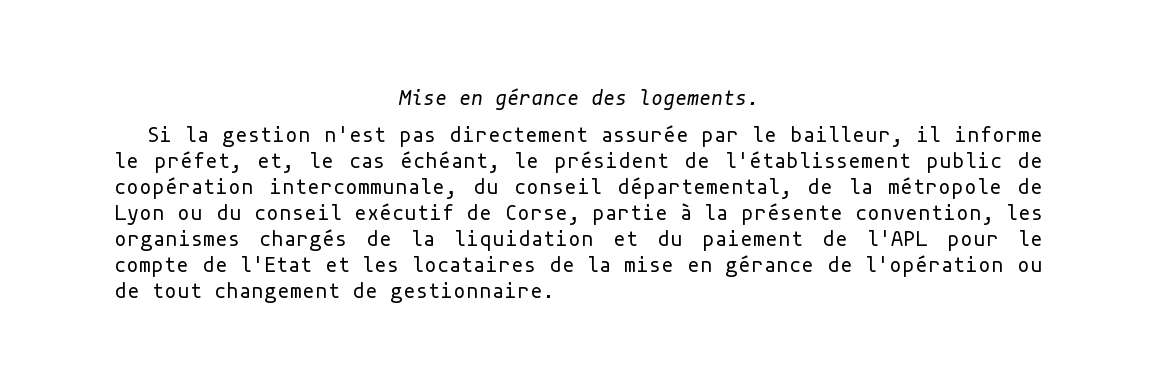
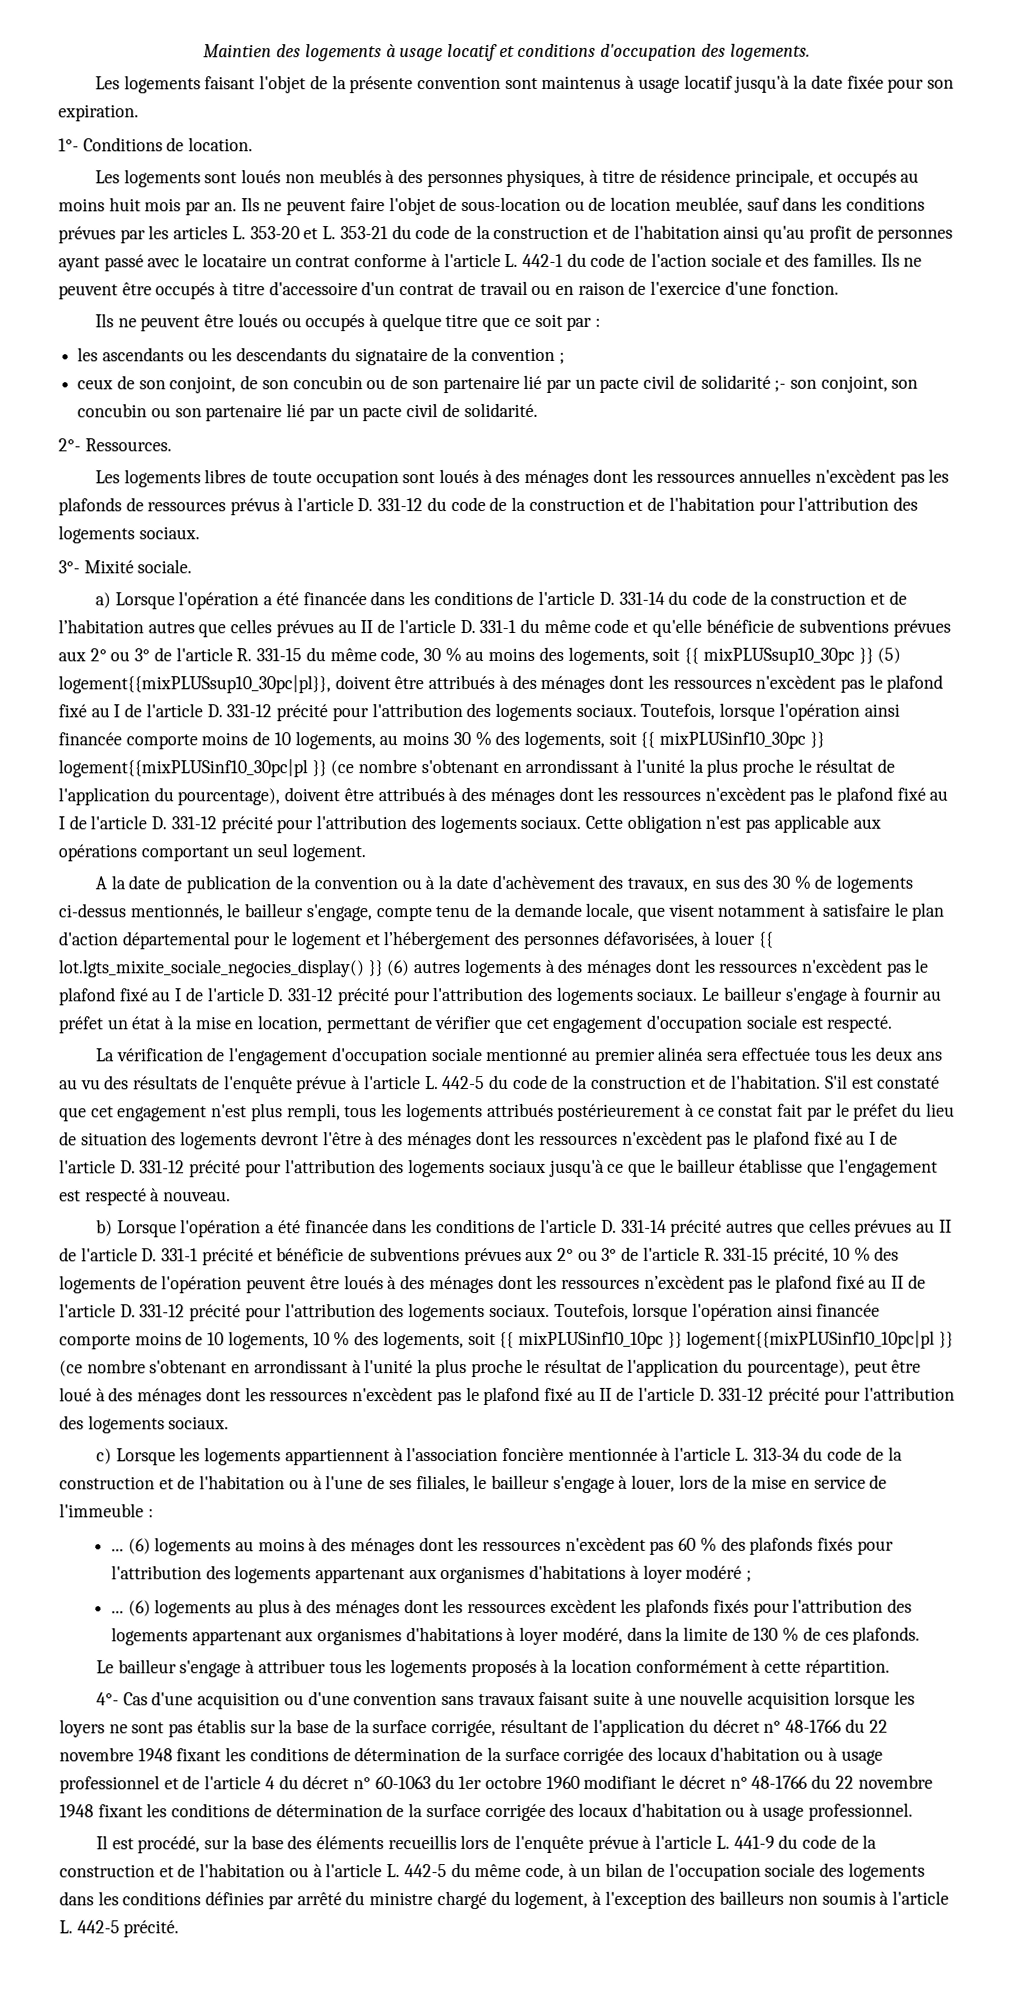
[397,88,759,110] [147,125,1043,147] [114,151,1043,173] [114,177,1043,199] [114,203,1043,225] [114,229,1043,251] [114,255,1044,277] [114,282,554,303] Mise en gérance des logements. // Si la gestion n'est pas directement assurée par le bailleur, il informe le préfet, et, le cas échéant, le président de l'établissement public de coopération intercommunale, du conseil départemental, de la métropole de Lyon ou du conseil exécutif de Corse, partie à la présente convention, les organismes chargés de la liquidation et du paiement de l'APL pour le compte de l'Etat et les locataires de la mise en gérance de l'opération ou de tout changement de gestionnaire. -> [203,43,810,62] [94,74,954,94] [58,104,139,122] [58,137,254,152] [94,168,920,188] [58,196,925,216] [58,224,954,244] [58,252,923,272] [58,280,839,300] [94,313,602,332] [77,347,565,366] [77,374,919,394] [77,402,538,422] [58,438,172,452] [94,468,950,488] [58,496,919,516] [58,525,200,544] [58,559,193,574] [94,590,907,610] [58,618,951,638] [58,646,902,665] [58,674,944,694] [58,702,900,722] [58,730,825,750] [58,758,896,778] [58,786,949,806] [58,814,881,834] [58,843,366,862] [94,874,914,894] [58,902,945,922] [58,930,773,950] [58,958,929,978] [58,986,941,1006] [59,1014,894,1034] [95,1046,943,1066] [59,1074,941,1094] [59,1102,955,1122] [59,1130,898,1150] [59,1158,938,1178] [59,1188,232,1206] [95,1218,952,1238] [59,1246,900,1266] [59,1274,926,1294] [59,1302,881,1322] [59,1330,955,1350] [59,1358,922,1378] [59,1386,955,1406] [59,1415,230,1434] [95,1446,903,1466] [59,1474,888,1493] [59,1503,154,1518] [110,1536,894,1556] [110,1564,753,1584] [110,1598,913,1618] [110,1626,921,1646] [95,1658,890,1678] [95,1690,915,1710] [59,1718,888,1738] [59,1746,883,1765] [59,1774,933,1794] [59,1802,913,1822] [95,1834,878,1854] [59,1862,925,1881] [59,1890,950,1910] [59,1920,180,1938] Maintien des logements à usage locatif et conditions d'occupation des logements. // Les logements faisant l'objet de la présente convention sont maintenus à usage locatif jusqu'à la date fixée pour son expiration. // 1°- Conditions de location. // Les logements sont loués non meublés à des personnes physiques, à titre de résidence principale, et occupés au moins huit mois par an. Ils ne peuvent faire l'objet de sous-location ou de location meublée, sauf dans les conditions prévues par les articles L. 353-20 et L. 353-21 du code de la construction et de l'habitation ainsi qu'au profit de personnes ayant passé avec le locataire un contrat conforme à l'article L. 442-1 du code de l'action sociale et des familles. Ils ne peuvent être occupés à titre d'accessoire d'un contrat de travail ou en raison de l'exercice d'une fonction. // Ils ne peuvent être loués ou occupés à quelque titre que ce soit par : // les ascendants ou les descendants du signataire de la convention ; // ceux de son conjoint, de son concubin ou de son partenaire lié par un pacte civil de solidarité ;- son conjoint, son concubin ou son partenaire lié par un pacte civil de solidarité. // 2°- Ressources. // Les logements libres de toute occupation sont loués à des ménages dont les ressources annuelles n'excèdent pas les plafonds de ressources prévus à l'article D. 331-12 du code de la construction et de l'habitation pour l'attribution des logements sociaux. // 3°- Mixité sociale. // a) Lorsque l'opération a été financée dans les conditions de l'article D. 331-14 du code de la construction et de l’habitation autres que celles prévues au II de l'article D. 331-1 du même code et qu'elle bénéficie de subventions prévues aux 2° ou 3° de l'article R. 331-15 du même code, 30 % au moins des logements, soit {{ mixPLUSsup10_30pc }} (5) logement{{mixPLUSsup10_30pc|pl}}, doivent être attribués à des ménages dont les ressources n'excèdent pas le plafond fixé au I de l'article D. 331-12 précité pour l'attribution des logements sociaux. Toutefois, lorsque l'opération ainsi financée comporte moins de 10 logements, au moins 30 % des logements, soit {{ mixPLUSinf10_30pc }} logement{{mixPLUSinf10_30pc|pl }} (ce nombre s'obtenant en arrondissant à l'unité la plus proche le résultat de l'application du pourcentage), doivent être attribués à des ménages dont les ressources n'excèdent pas le plafond fixé au I de l'article D. 331-12 précité pour l'attribution des logements sociaux. Cette obligation n'est pas applicable aux opérations comportant un seul logement. // A la date de publication de la convention ou à la date d'achèvement des travaux, en sus des 30 % de logements ci-dessus mentionnés, le bailleur s'engage, compte tenu de la demande locale, que visent notamment à satisfaire le plan d'action départemental pour le logement et l’hébergement des personnes défavorisées, à louer {{ lot.lgts_mixite_sociale_negocies_display() }} (6) autres logements à des ménages dont les ressources n'excèdent pas le plafond fixé au I de l'article D. 331-12 précité pour l'attribution des logements sociaux. Le bailleur s'engage à fournir au préfet un état à la mise en location, permettant de vérifier que cet engagement d'occupation sociale est respecté. // La vérification de l'engagement d'occupation sociale mentionné au premier alinéa sera effectuée tous les deux ans au vu des résultats de l'enquête prévue à l'article L. 442-5 du code de la construction et de l'habitation. S'il est constaté que cet engagement n'est plus rempli, tous les logements attribués postérieurement à ce constat fait par le préfet du lieu de situation des logements devront l'être à des ménages dont les ressources n'excèdent pas le plafond fixé au I de l'article D. 331-12 précité pour l'attribution des logements sociaux jusqu'à ce que le bailleur établisse que l'engagement est respecté à nouveau. // b) Lorsque l'opération a été financée dans les conditions de l'article D. 331-14 précité autres que celles prévues au II de l'article D. 331-1 précité et bénéficie de subventions prévues aux 2° ou 3° de l'article R. 331-15 précité, 10 % des logements de l'opération peuvent être loués à des ménages dont les ressources n’excèdent pas le plafond fixé au II de l'article D. 331-12 précité pour l'attribution des logements sociaux. Toutefois, lorsque l'opération ainsi financée comporte moins de 10 logements, 10 % des logements, soit {{ mixPLUSinf10_10pc }} logement{{mixPLUSinf10_10pc|pl }} (ce nombre s'obtenant en arrondissant à l'unité la plus proche le résultat de l'application du pourcentage), peut être loué à des ménages dont les ressources n'excèdent pas le plafond fixé au II de l'article D. 331-12 précité pour l'attribution des logements sociaux. // c) Lorsque les logements appartiennent à l'association foncière mentionnée à l'article L. 313-34 du code de la construction et de l'habitation ou à l'une de ses filiales, le bailleur s'engage à louer, lors de la mise en service de l'immeuble : // ... (6) logements au moins à des ménages dont les ressources n'excèdent pas 60 % des plafonds fixés pour l'attribution des logements appartenant aux organismes d'habitations à loyer modéré ; // ... (6) logements au plus à des ménages dont les ressources excèdent les plafonds fixés pour l'attribution des logements appartenant aux organismes d'habitations à loyer modéré, dans la limite de 130 % de ces plafonds. // Le bailleur s'engage à attribuer tous les logements proposés à la location conformément à cette répartition. // 4°- Cas d'une acquisition ou d'une convention sans travaux faisant suite à une nouvelle acquisition lorsque les loyers ne sont pas établis sur la base de la surface corrigée, résultant de l'application du décret n° 48-1766 du 22 novembre 1948 fixant les conditions de détermination de la surface corrigée des locaux d'habitation ou à usage professionnel et de l'article 4 du décret n° 60-1063 du 1er octobre 1960 modifiant le décret n° 48-1766 du 22 novembre 1948 fixant les conditions de détermination de la surface corrigée des locaux d'habitation ou à usage professionnel. // Il est procédé, sur la base des éléments recueillis lors de l'enquête prévue à l'article L. 441-9 du code de la construction et de l'habitation ou à l'article L. 442-5 du même code, à un bilan de l'occupation sociale des logements dans les conditions définies par arrêté du ministre chargé du logement, à l'exception des bailleurs non soumis à l'article L. 442-5 précité.

